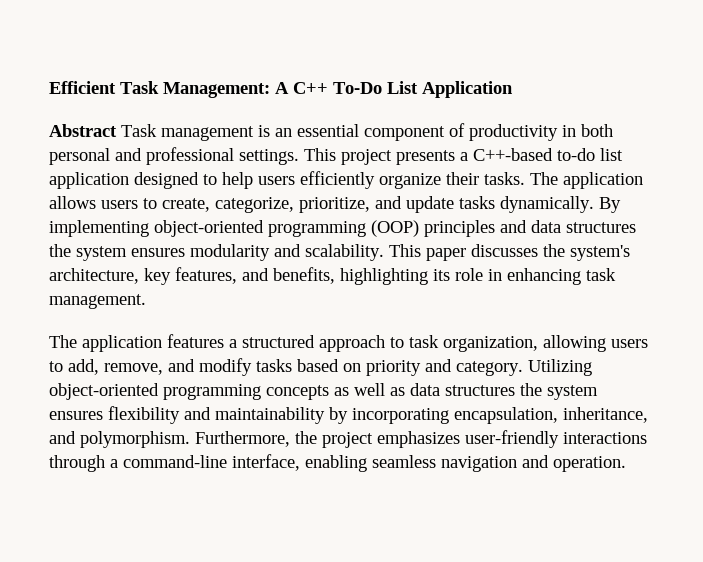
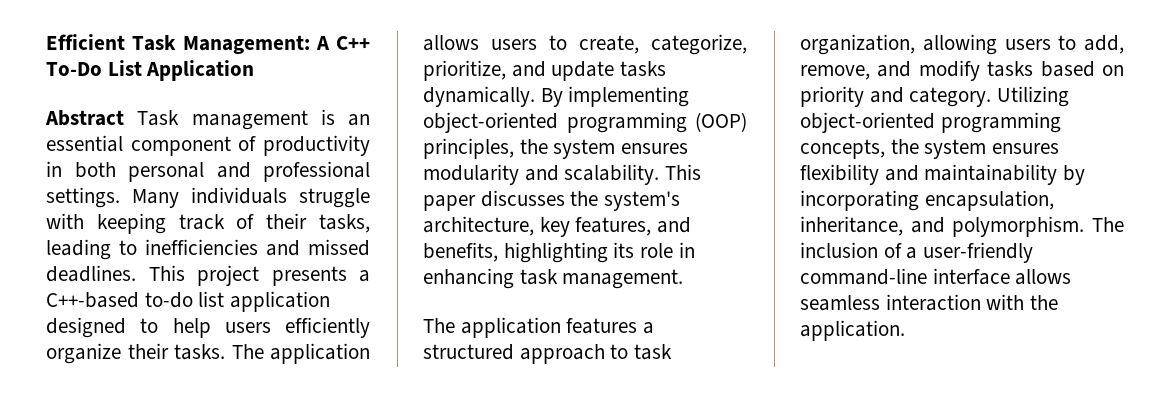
(299, 157) none -> [132,187,370,208] [46,213,370,234] [46,239,370,260] [46,265,136,282] Many individuals struggle with keeping track of their tasks, leading to inefficiencies and missed deadlines.
[424,220,636,237] principles and data structures -> [423,138,514,159] principles,
[266,383,515,400] concepts as well as data structures -> [800,139,885,159] concepts,
[195,430,647,448] [49,454,626,472] Furthermore, the project emphasizes user-friendly interactions through a command-line interface, enabling seamless navigation and operation. -> [1092,217,1124,232] [800,242,1034,263] [800,268,1072,285] [800,294,1059,311] [800,320,905,341] The inclusion of a user-friendly command-line interface allows seamless interaction with the application.

